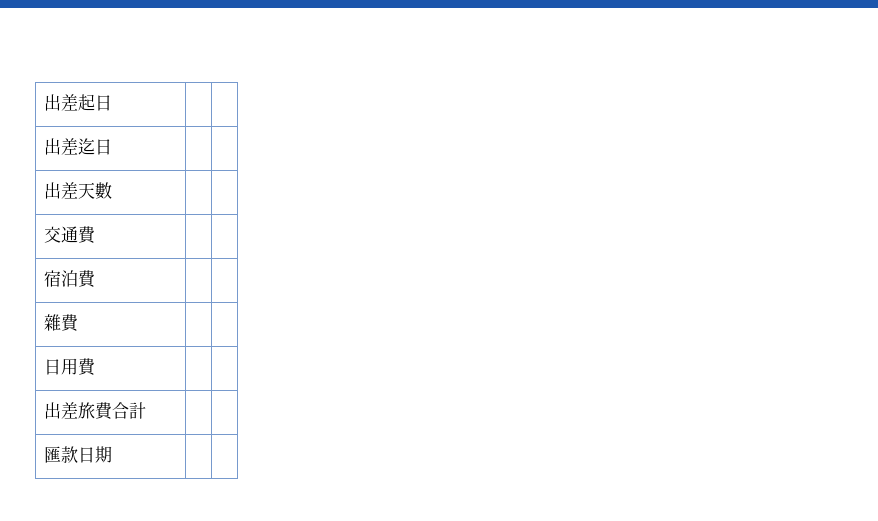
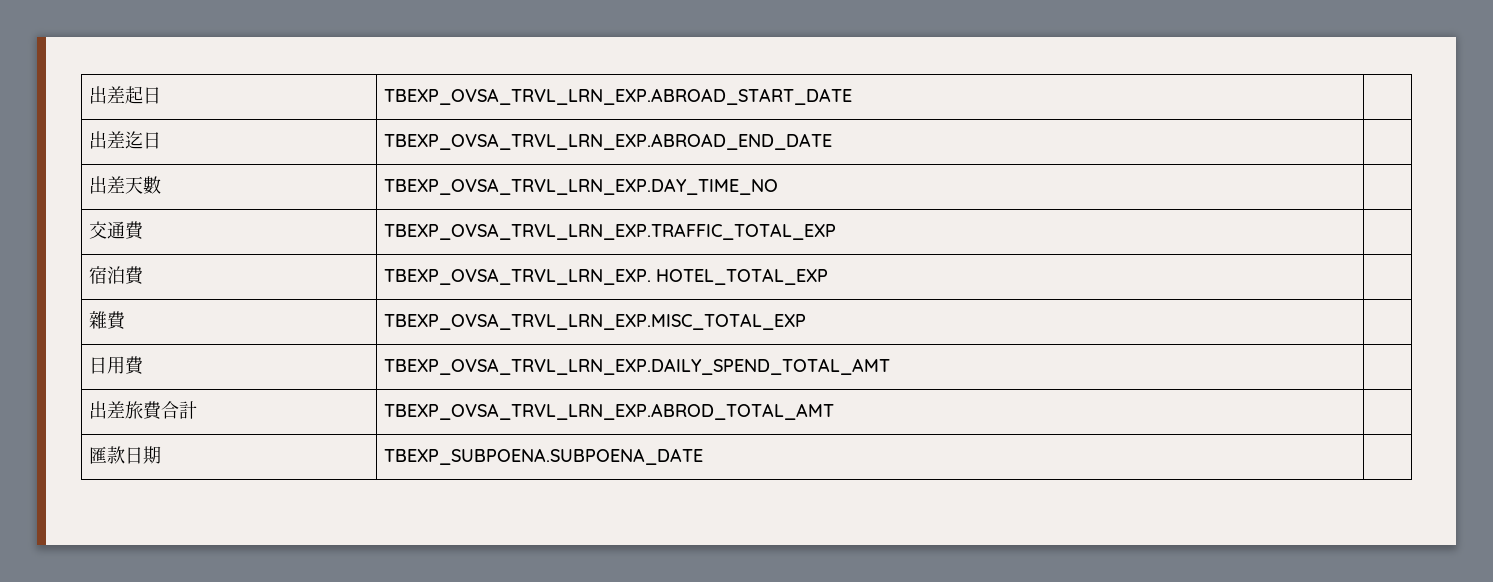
(112, 103) none -> [384,88,853,105] TBEXP_OVSA_TRVL_LRN_EXP.ABROAD_START_DATE
(112, 147) none -> [384,133,833,150] TBEXP_OVSA_TRVL_LRN_EXP.ABROAD_END_DATE
(112, 190) none -> [384,178,779,195] TBEXP_OVSA_TRVL_LRN_EXP.DAY_TIME_NO
(96, 235) none -> [384,223,837,240] TBEXP_OVSA_TRVL_LRN_EXP.TRAFFIC_TOTAL_EXP
(96, 279) none -> [384,268,829,285] TBEXP_OVSA_TRVL_LRN_EXP. HOTEL_TOTAL_EXP
(79, 323) none -> [384,313,807,330] TBEXP_OVSA_TRVL_LRN_EXP.MISC_TOTAL_EXP
(96, 367) none -> [384,358,891,375] TBEXP_OVSA_TRVL_LRN_EXP.DAILY_SPEND_TOTAL_AMT
(146, 410) none -> [384,403,835,420] TBEXP_OVSA_TRVL_LRN_EXP.ABROD_TOTAL_AMT
(112, 454) none -> [384,448,704,465] TBEXP_SUBPOENA.SUBPOENA_DATE

